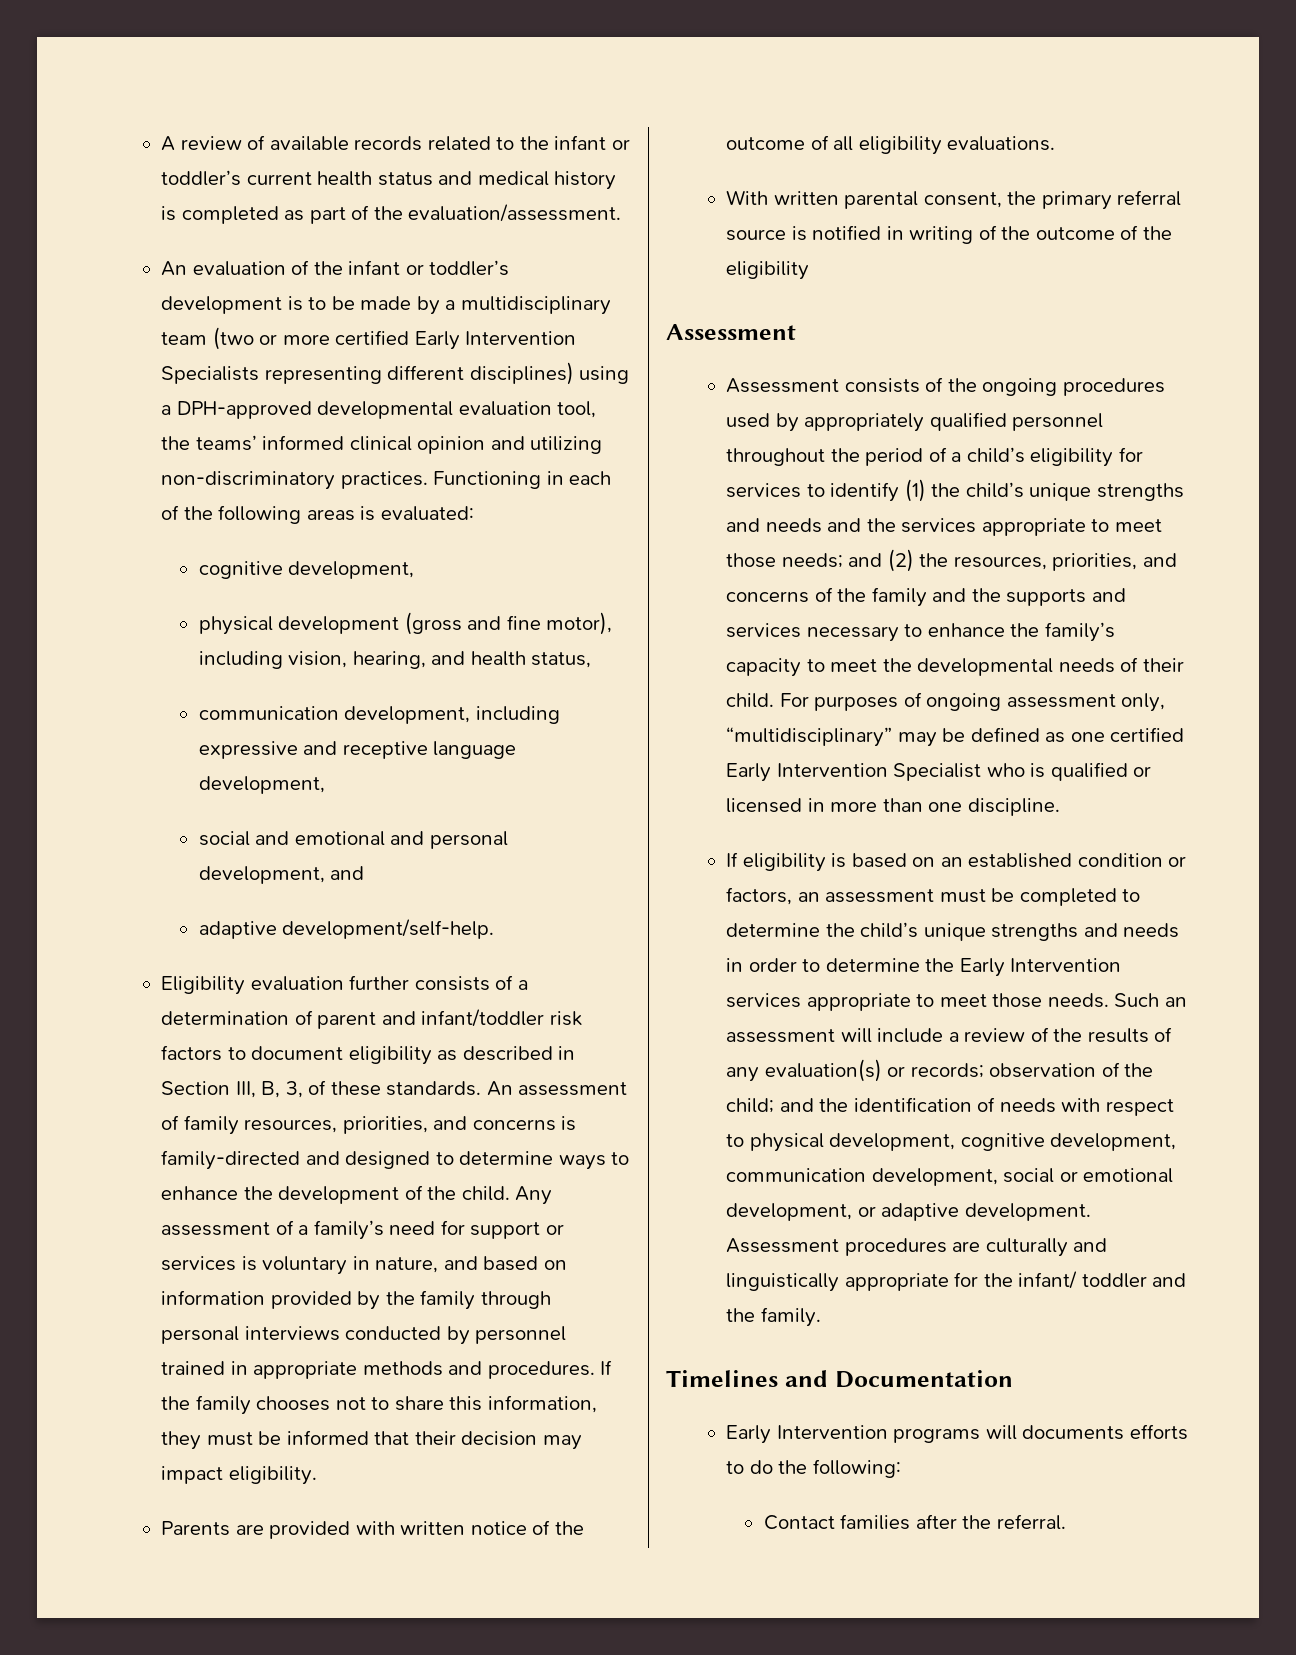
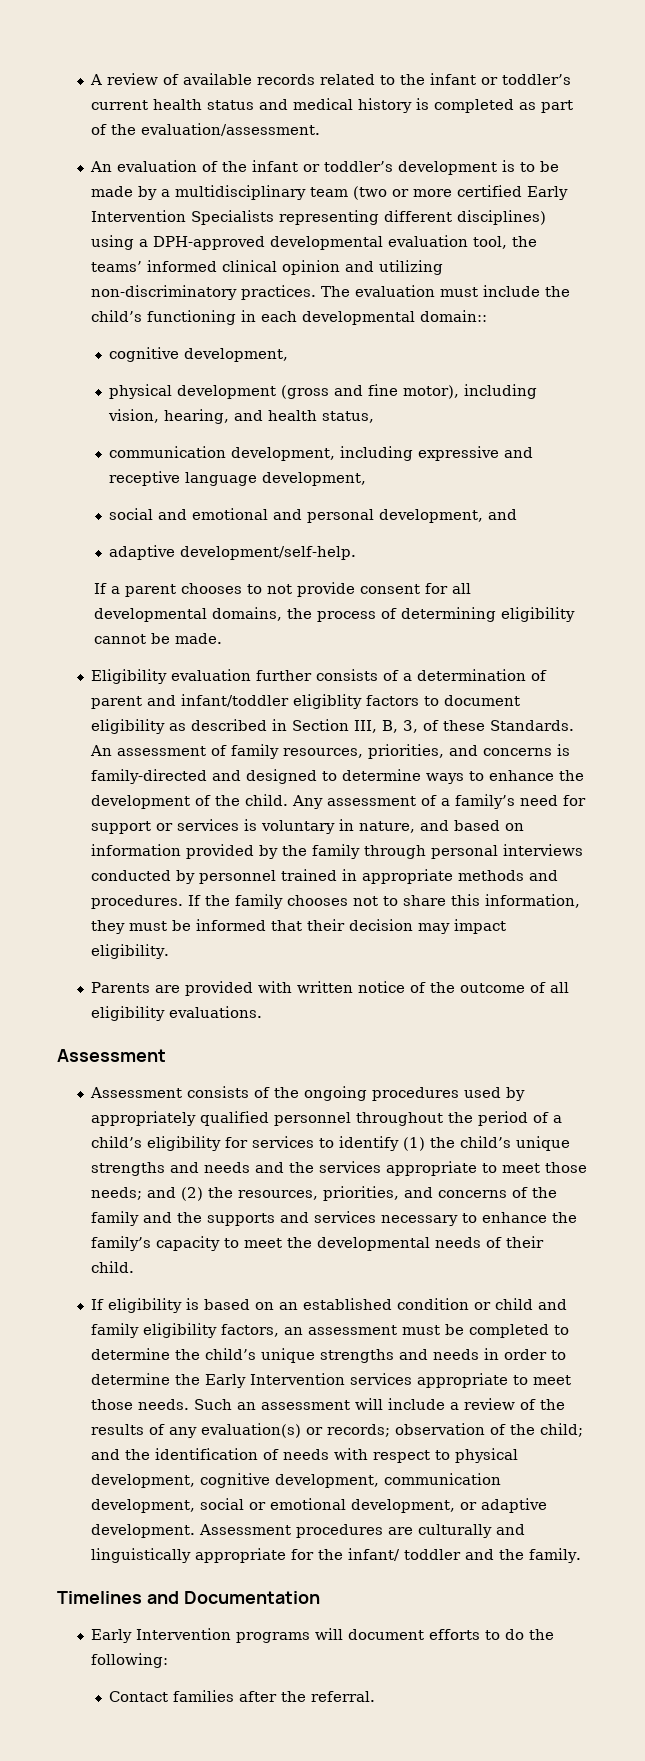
[433,471,612,489] [161,505,474,524] Functioning in each of the following areas is evaluated: -> [321,285,571,297] [91,310,488,325] The evaluation must include the child’s functioning in each developmental domain::
(495, 929) none -> [93,582,471,597] [93,607,575,622] [93,633,222,644] // If a parent chooses to not provide consent for all developmental domains, the process of determining eligibility cannot be made.
[549,1011,582,1026] risk -> [293,694,363,709] eligiblity
[386,1081,482,1096] standards. -> [490,720,575,731] Standards.
[726,190,1182,210] [726,225,1172,244] [726,261,810,280] // With written parental consent, the primary referral source is notified in writing of the outcome of the eligibility -> (263, 1012) none
[779,692,1166,712] [726,727,1185,747] [726,762,1152,782] [726,798,1060,816] For purposes of ongoing assessment only, “multidisciplinary” may be defined as one certified Early Intervention Specialist who is qualified or licensed in more than one discipline. -> (135, 1267) none
(1187, 861) none -> [495,1298,568,1310] [91,1323,218,1338] child and family eligibility
[1022,1425,1125,1440] documents -> [348,1629,425,1640] document

